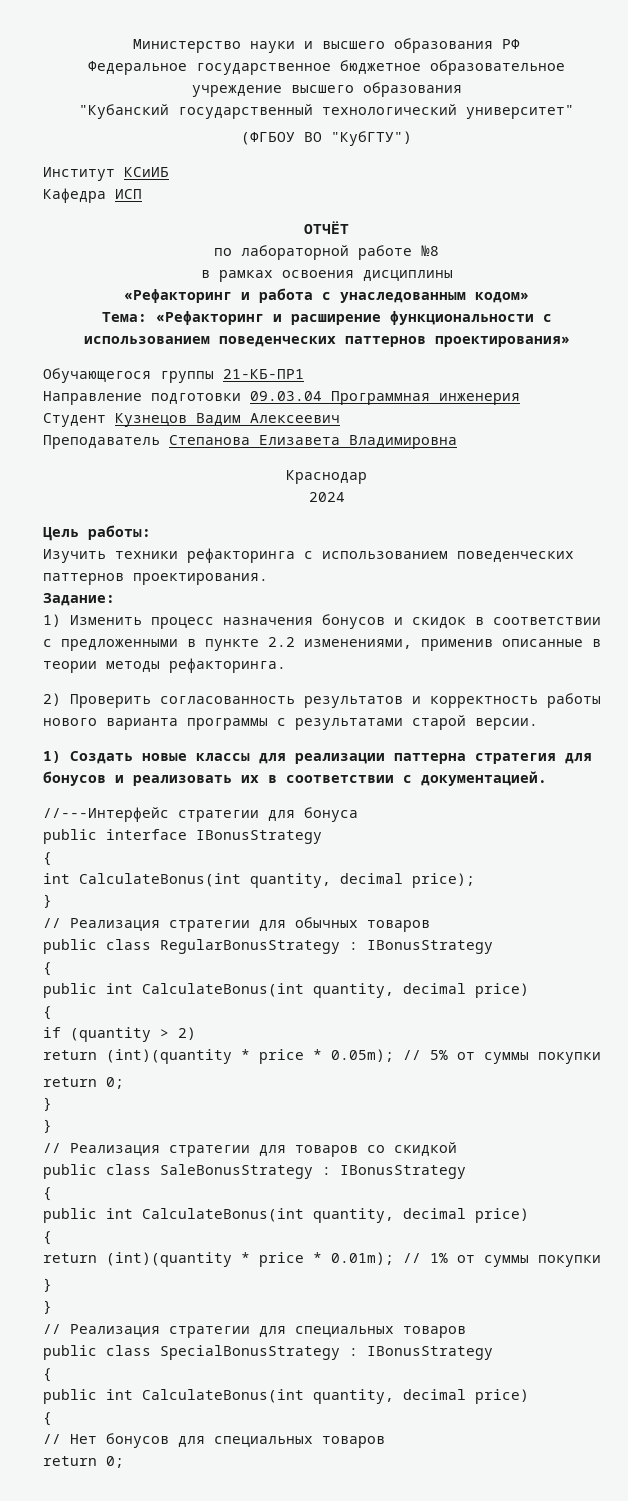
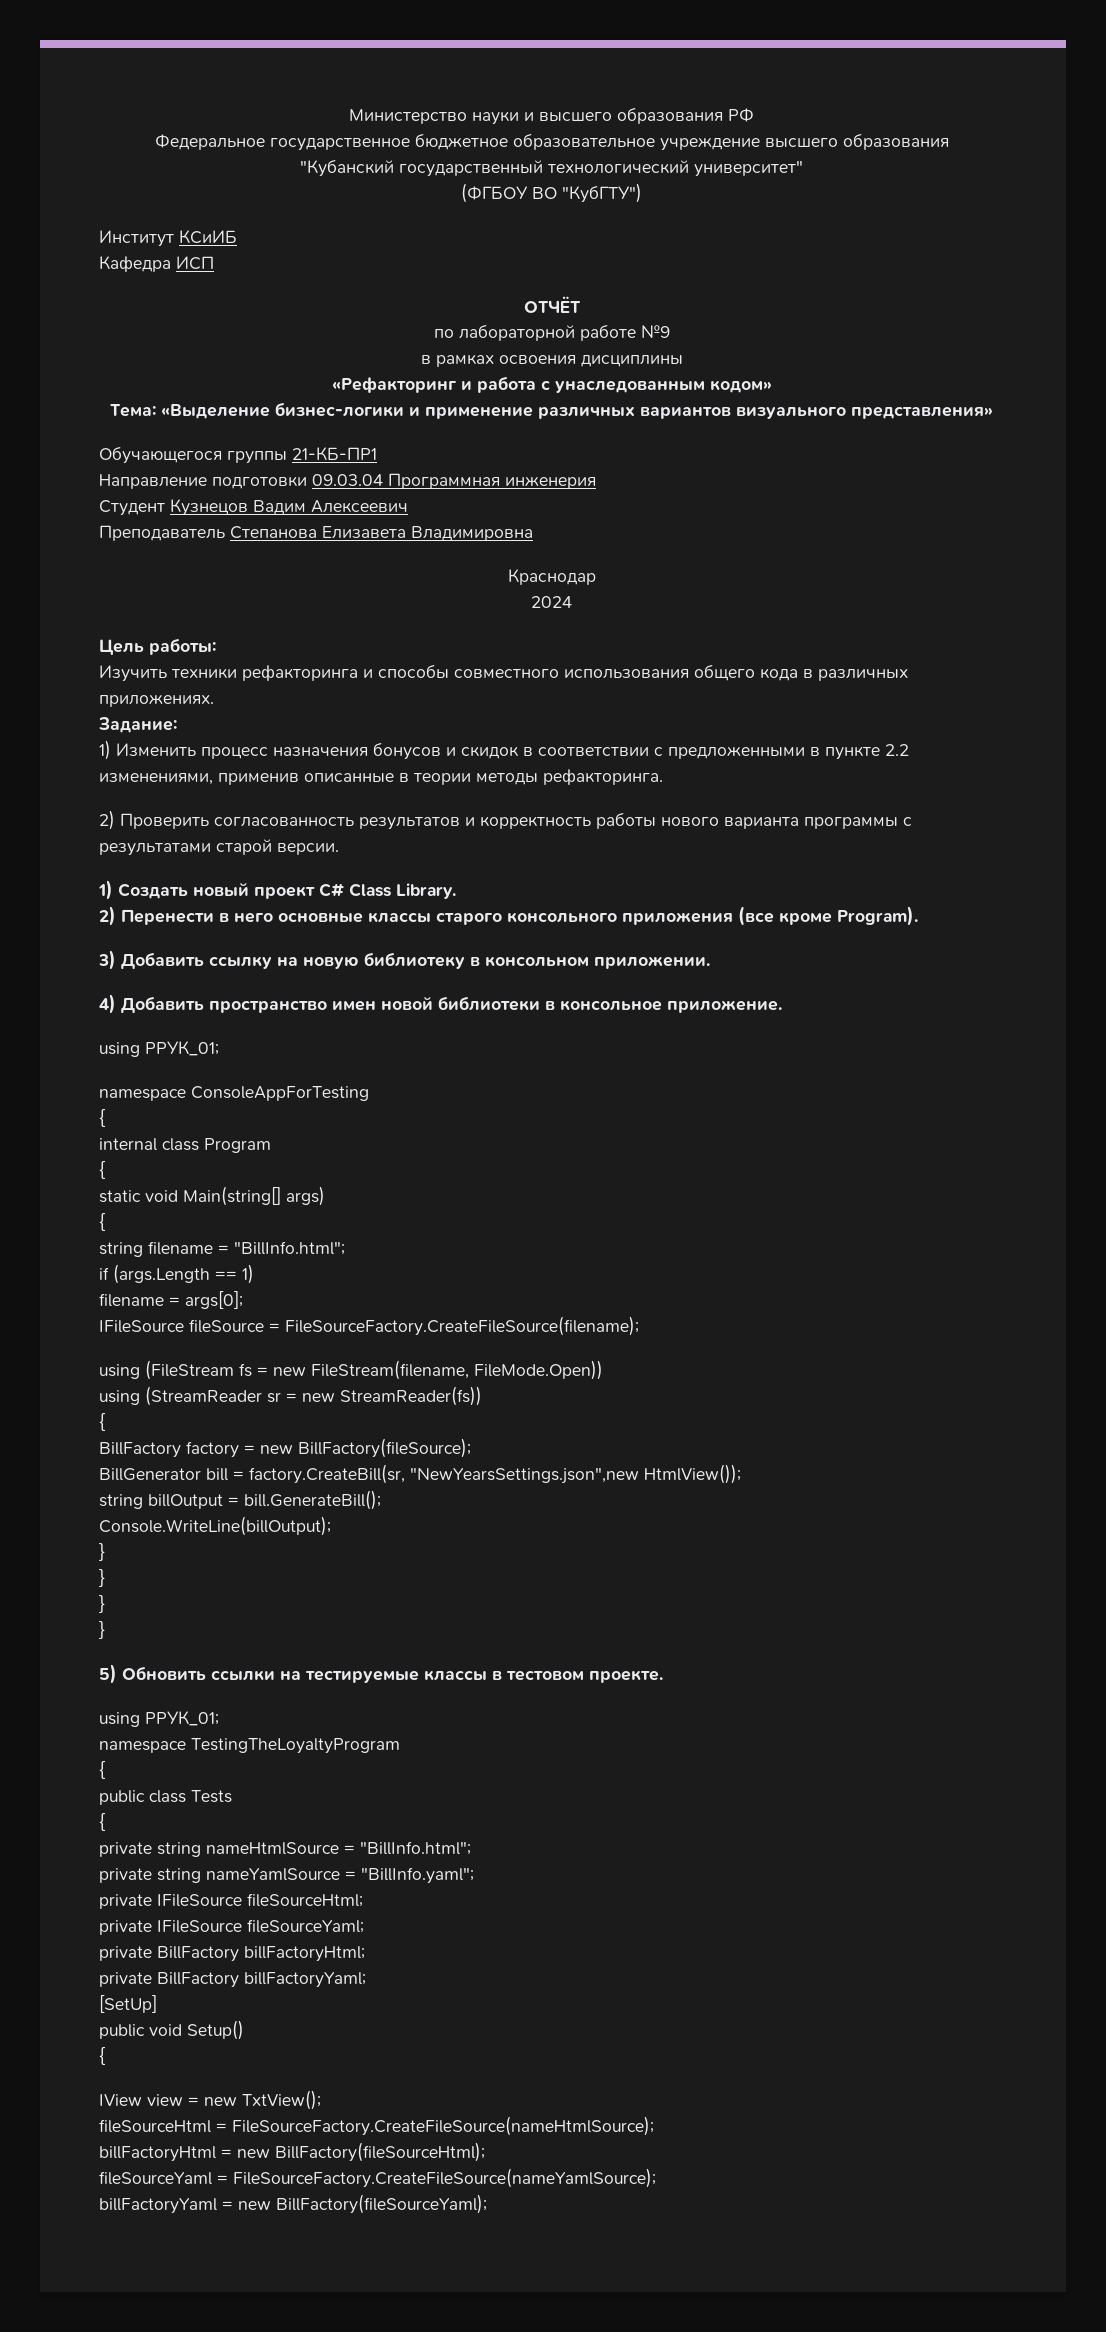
[421,245,439,256] №8 -> [640,325,670,338] №9
[155,311,552,325] [83,336,570,347] «Рефакторинг и расширение функциональности с использованием поведенческих паттернов проектирования» -> [161,402,993,419] «Выделение бизнес-логики и применение различных вариантов визуального представления»
[304,551,574,562] [43,573,268,585] с использованием поведенческих паттернов проектирования. -> [363,664,908,681] [99,694,214,707] и способы совместного использования общего кода в различных приложениях.
[142,753,592,764] [43,771,547,786] [43,807,358,822] [43,829,322,844] [43,852,52,866] [43,873,475,888] [43,894,52,908] [43,917,430,932] [43,939,493,954] [43,962,52,976] [43,983,529,998] [43,1006,52,1020] [43,1027,196,1042] [43,1049,601,1064] [43,1077,124,1089] [43,1097,52,1111] [43,1119,52,1133] [43,1142,457,1157] [43,1164,466,1179] [43,1187,52,1201] [43,1208,529,1223] [43,1231,52,1245] [43,1252,601,1267] [43,1278,52,1292] [43,1300,52,1314] [43,1324,466,1338] [43,1345,493,1360] [43,1368,52,1382] [43,1389,529,1404] [43,1412,52,1426] [43,1433,385,1448] [43,1456,124,1468] новые классы для реализации паттерна стратегия для бонусов и реализовать их в соответствии с документацией. // //---Интерфейс стратегии для бонуса // public interface IBonusStrategy // { // int CalculateBonus(int quantity, decimal price); // } // // Реализация стратегии для обычных товаров // public class RegularBonusStrategy : IBonusStrategy // { // public int CalculateBonus(int quantity, decimal price) // { // if (quantity > 2) // return (int)(quantity * price * 0.05m); // 5% от суммы покупки // return 0; // } // } // // Реализация стратегии для товаров со скидкой // public class SaleBonusStrategy : IBonusStrategy // { // public int CalculateBonus(int quantity, decimal price) // { // return (int)(quantity * price * 0.01m); // 1% от суммы покупки // } // } // // Реализация стратегии для специальных товаров // public class SpecialBonusStrategy : IBonusStrategy // { // public int CalculateBonus(int quantity, decimal price) // { // // Нет бонусов для специальных товаров // return 0; -> [193,883,456,899] [99,906,918,926] [98,950,710,970] [99,994,782,1014] [99,1040,219,1057] [99,1086,369,1101] [99,1109,106,1127] [99,1138,271,1153] [99,1161,106,1179] [99,1186,325,1206] [99,1213,106,1231] [99,1241,345,1257] [99,1264,254,1284] [99,1291,243,1309] [99,1316,639,1336] [99,1360,603,1380] [99,1386,482,1406] [99,1413,106,1431] [99,1438,471,1458] [99,1464,741,1484] [99,1490,381,1510] [99,1516,331,1536] [99,1543,105,1561] [99,1569,105,1587] [99,1595,105,1613] [99,1621,105,1639] [99,1664,663,1684] [99,1710,219,1727] [99,1738,400,1754] [99,1761,106,1779] [99,1790,232,1805] [99,1813,106,1831] [99,1841,471,1857] [99,1867,474,1884] [99,1893,363,1909] [99,1919,364,1935] [99,1946,365,1962] [99,1972,366,1988] [99,1995,157,2013] [99,2020,244,2040] [99,2047,106,2065] [99,2090,321,2110] [99,2116,654,2136] [99,2142,485,2162] [99,2168,656,2188] [99,2194,487,2214] новый проект C# Class Library. // 2) Перенести в него основные классы старого консольного приложения (все кроме Program). // 3) Добавить ссылку на новую библиотеку в консольном приложении. // 4) Добавить пространство имен новой библиотеки в консольное приложение. // using РРУК_01; // namespace ConsoleAppForTesting // { // internal class Program // { // static void Main(string[] args) // { // string filename = "BillInfo.html"; // if (args.Length == 1) // filename = args[0]; // IFileSource fileSource = FileSourceFactory.CreateFileSource(filename); // using (FileStream fs = new FileStream(filename, FileMode.Open)) // using (StreamReader sr = new StreamReader(fs)) // { // BillFactory factory = new BillFactory(fileSource); // BillGenerator bill = factory.CreateBill(sr, "NewYearsSettings.json",new HtmlView()); // string billOutput = bill.GenerateBill(); // Console.WriteLine(billOutput); // } // } // } // } // 5) Обновить ссылки на тестируемые классы в тестовом проекте. // using РРУК_01; // namespace TestingTheLoyaltyProgram // { // public class Tests // { // private string nameHtmlSource = "BillInfo.html"; // private string nameYamlSource = "BillInfo.yaml"; // private IFileSource fileSourceHtml; // private IFileSource fileSourceYaml; // private BillFactory billFactoryHtml; // private BillFactory billFactoryYaml; // [SetUp] // public void Setup() // { // IView view = new TxtView(); // fileSourceHtml = FileSourceFactory.CreateFileSource(nameHtmlSource); // billFactoryHtml = new BillFactory(fileSourceHtml); // fileSourceYaml = FileSourceFactory.CreateFileSource(nameYamlSource); // billFactoryYaml = new BillFactory(fileSourceYaml);

